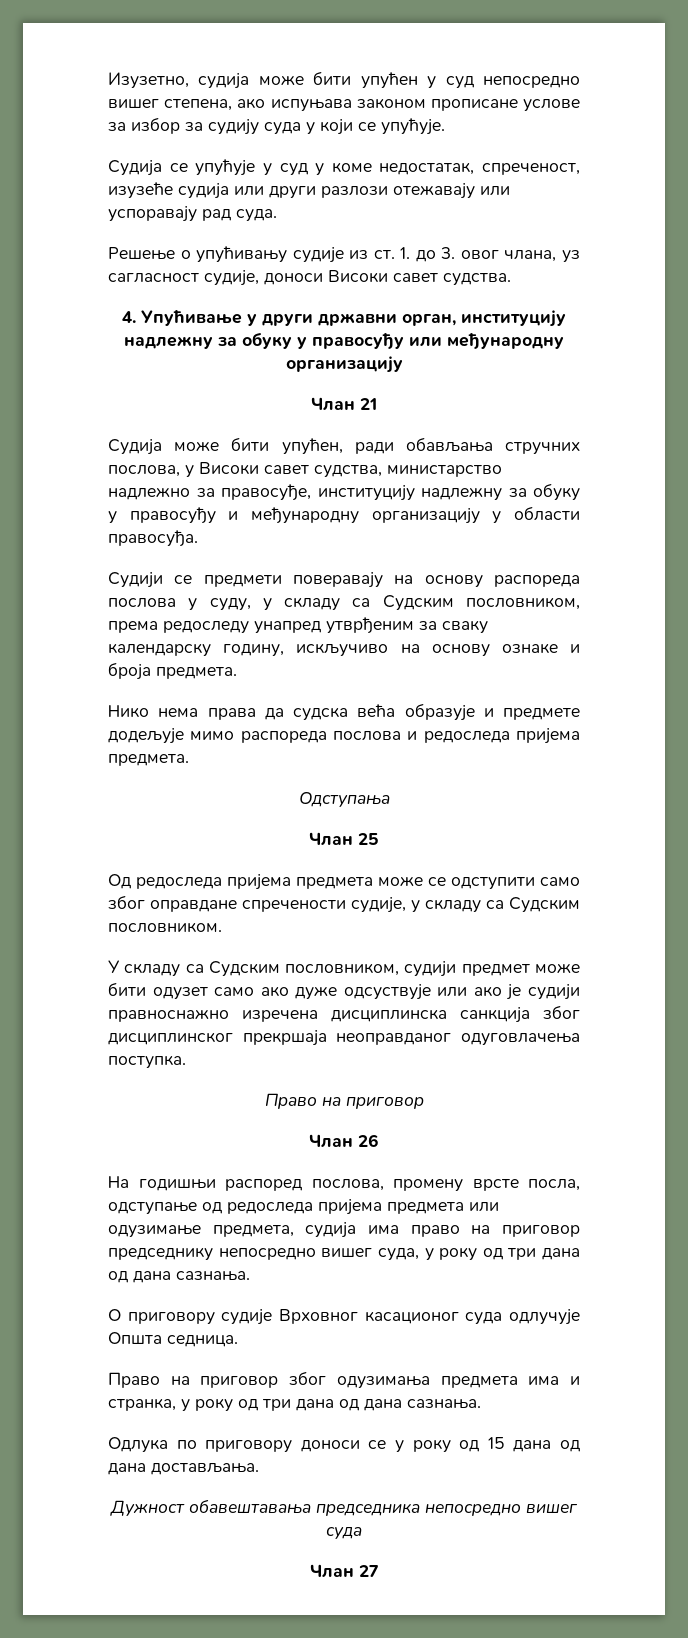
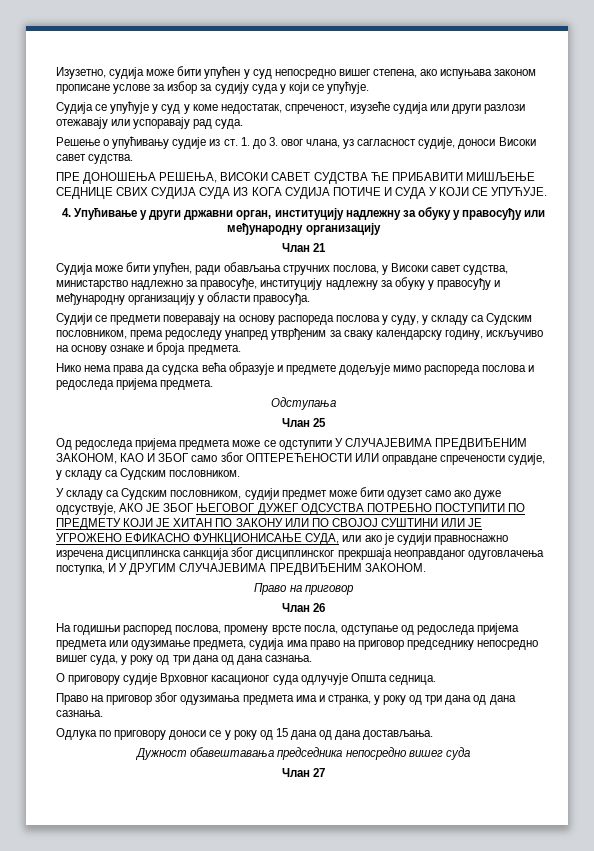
(511, 279) none -> [56,172,535,184] [56,187,548,199] // ПРЕ ДОНОШЕЊА РЕШЕЊА, ВИСОКИ САВЕТ СУДСТВА ЋЕ ПРИБАВИТИ МИШЉЕЊЕ СЕДНИЦЕ СВИХ СУДИЈА СУДА ИЗ КОГА СУДИЈА ПОТИЧЕ И СУДА У КОЈИ СЕ УПУЋУЈЕ.
[540,877,580,886] [108,895,145,909] само због -> [334,438,527,450] [56,452,379,464] У СЛУЧАЈЕВИМА ПРЕДВИЂЕНИМ ЗАКОНОМ, КАО И ЗБОГ само због ОПТЕРЕЋЕНОСТИ ИЛИ
[343,984,431,1000] одсуствује -> [56,503,525,515] [56,518,483,530] [56,533,340,545] одсуствује, АКО ЈЕ ЗБОГ ЊЕГОВОГ ДУЖЕГ ОДСУСТВА ПОТРЕБНО ПОСТУПИТИ ПО ПРЕДМЕТУ КОЈИ ЈЕ ХИТАН ПО ЗАКОНУ ИЛИ ПО СВОЈОЈ СУШТИНИ ИЛИ ЈЕ УГРОЖЕНО ЕФИКАСНО ФУНКЦИОНИСАЊЕ СУДА,
[108,1055,186,1069] поступка. -> [56,563,426,575] поступка, И У ДРУГИМ СЛУЧАЈЕВИМА ПРЕДВИЂЕНИМ ЗАКОНОМ.

